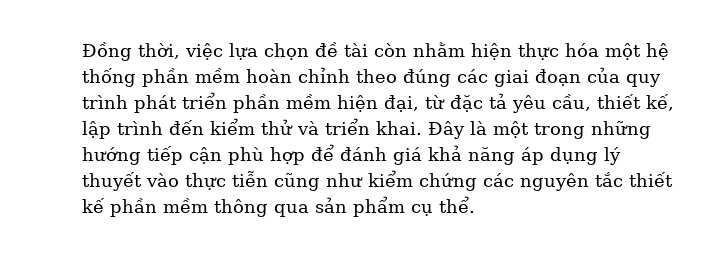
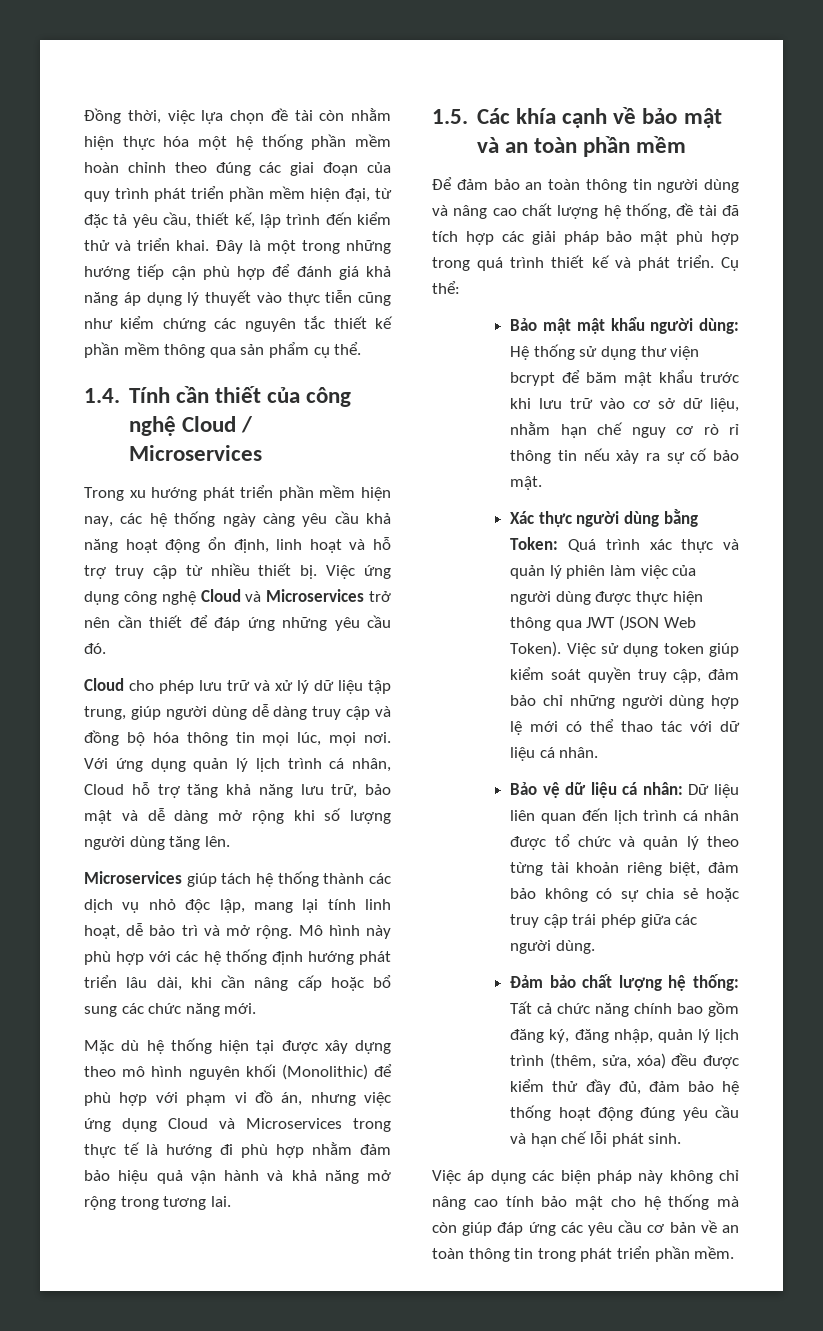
(475, 204) none -> [84,386,352,407] [128,416,253,436] [128,445,262,461] [84,485,391,501] [84,511,391,527] [84,537,391,553] [84,563,391,579] [84,589,391,605] [84,615,391,631] [84,643,106,654] [84,678,391,694] [84,704,391,720] [84,730,391,746] [84,758,391,772] [84,782,391,798] [84,808,391,824] [84,836,230,850] [84,871,391,887] [84,899,391,913] [84,923,392,939] [84,949,391,965] [84,975,391,991] [84,1003,257,1017] [84,1038,391,1054] [84,1064,392,1080] [84,1090,391,1106] [84,1118,391,1132] [84,1142,391,1158] [84,1170,391,1184] [84,1196,231,1210] [432,107,722,128] [476,136,687,157] [432,177,739,193] [432,203,739,219] [432,231,739,245] [432,255,739,271] [432,281,460,294] [510,317,739,334] [510,344,700,360] [510,370,739,386] [510,398,739,412] [510,422,739,438] [510,448,739,464] [510,476,543,490] [510,509,698,527] [510,537,739,553] [510,565,697,579] [510,591,703,605] [510,615,696,631] [510,641,739,657] [510,667,739,683] [510,695,739,709] [510,719,740,735] [510,747,599,761] [510,782,739,798] [510,808,739,824] [510,834,739,850] [510,862,739,876] [510,888,739,902] [510,914,698,928] [510,940,595,954] [510,974,739,991] [510,1001,739,1017] [510,1029,739,1043] [510,1053,739,1069] [510,1079,739,1095] [510,1105,739,1121] [510,1131,682,1147] [432,1170,739,1184] [432,1194,739,1210] [432,1220,739,1236] [432,1246,735,1262] // 1.4. Tính cần thiết của công nghệ Cloud / Microservices // Trong xu hướng phát triển phần mềm hiện nay, các hệ thống ngày càng yêu cầu khả năng hoạt động ổn định, linh hoạt và hỗ trợ truy cập từ nhiều thiết bị. Việc ứng dụng công nghệ Cloud và Microservices trở nên cần thiết để đáp ứng những yêu cầu đó. // Cloud cho phép lưu trữ và xử lý dữ liệu tập trung, giúp người dùng dễ dàng truy cập và đồng bộ hóa thông tin mọi lúc, mọi nơi. Với ứng dụng quản lý lịch trình cá nhân, Cloud hỗ trợ tăng khả năng lưu trữ, bảo mật và dễ dàng mở rộng khi số lượng người dùng tăng lên. // Microservices giúp tách hệ thống thành các dịch vụ nhỏ độc lập, mang lại tính linh hoạt, dễ bảo trì và mở rộng. Mô hình này phù hợp với các hệ thống định hướng phát triển lâu dài, khi cần nâng cấp hoặc bổ sung các chức năng mới. // Mặc dù hệ thống hiện tại được xây dựng theo mô hình nguyên khối (Monolithic) để phù hợp với phạm vi đồ án, nhưng việc ứng dụng Cloud và Microservices trong thực tế là hướng đi phù hợp nhằm đảm bảo hiệu quả vận hành và khả năng mở rộng trong tương lai. // 1.5. Các khía cạnh về bảo mật và an toàn phần mềm // Để đảm bảo an toàn thông tin người dùng và nâng cao chất lượng hệ thống, đề tài đã tích hợp các giải pháp bảo mật phù hợp trong quá trình thiết kế và phát triển. Cụ thể: // Bảo mật mật khẩu người dùng: Hệ thống sử dụng thư viện bcrypt để băm mật khẩu trước khi lưu trữ vào cơ sở dữ liệu, nhằm hạn chế nguy cơ rò rỉ thông tin nếu xảy ra sự cố bảo mật. // Xác thực người dùng bằng Token: Quá trình xác thực và quản lý phiên làm việc của người dùng được thực hiện thông qua JWT (JSON Web Token). Việc sử dụng token giúp kiểm soát quyền truy cập, đảm bảo chỉ những người dùng hợp lệ mới có thể thao tác với dữ liệu cá nhân. // Bảo vệ dữ liệu cá nhân: Dữ liệu liên quan đến lịch trình cá nhân được tổ chức và quản lý theo từng tài khoản riêng biệt, đảm bảo không có sự chia sẻ hoặc truy cập trái phép giữa các người dùng. // Đảm bảo chất lượng hệ thống: Tất cả chức năng chính bao gồm đăng ký, đăng nhập, quản lý lịch trình (thêm, sửa, xóa) đều được kiểm thử đầy đủ, đảm bảo hệ thống hoạt động đúng yêu cầu và hạn chế lỗi phát sinh. // Việc áp dụng các biện pháp này không chỉ nâng cao tính bảo mật cho hệ thống mà còn giúp đáp ứng các yêu cầu cơ bản về an toàn thông tin trong phát triển phần mềm.

